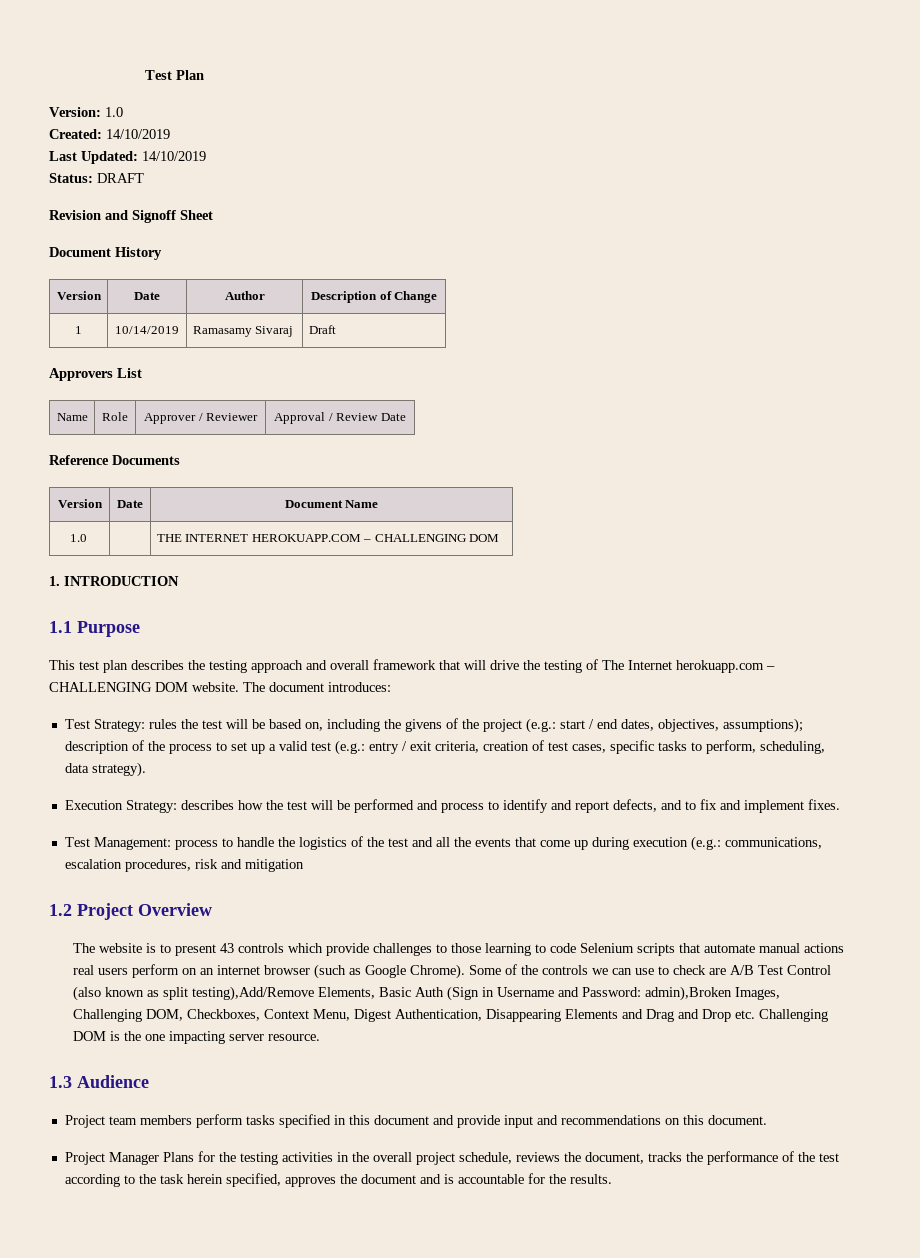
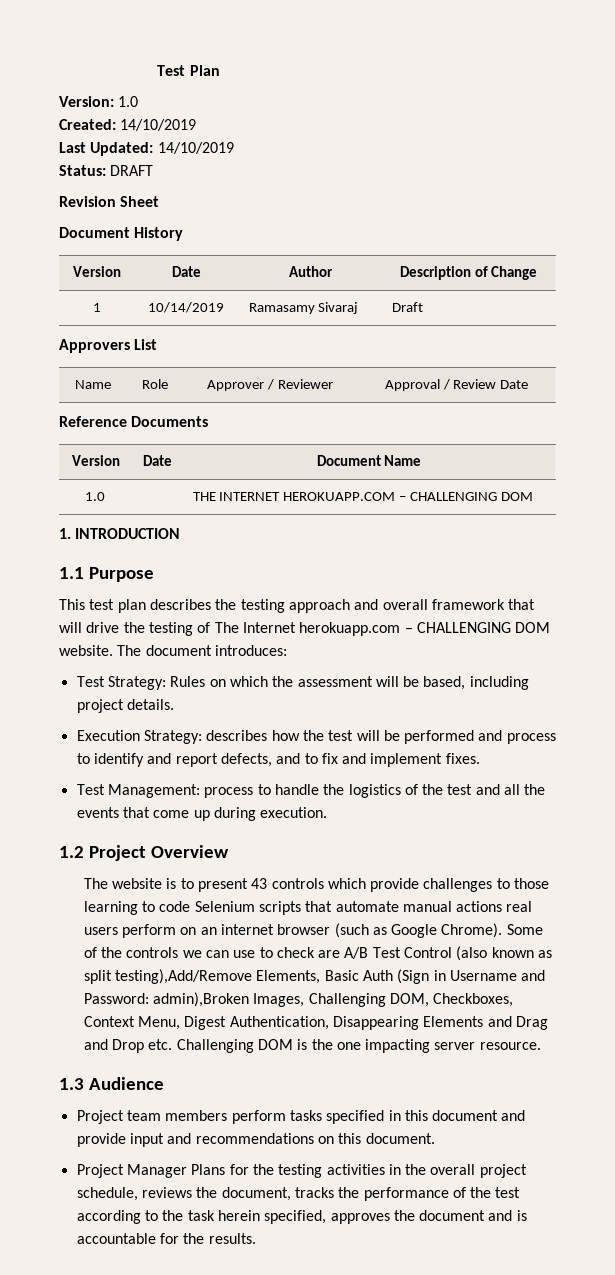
[105,210,176,223] and Signoff -> (116, 201) none
[148,718,803,733] [64,740,825,755] [64,762,146,777] rules the test will be based on, including the givens of the project (e.g.: start / end dates, objectives, assumptions); description of the process to set up a valid test (e.g.: entry / exit criteria, creation of test cases, specific tasks to perform, scheduling, data strategy). -> [170,676,529,690] [76,699,174,713] Rules on which the assessment will be based, including project details.
[632,836,822,851] [64,859,304,872] execution (e.g.: communications, escalation procedures, risk and mitigation -> [260,807,328,818] execution.

